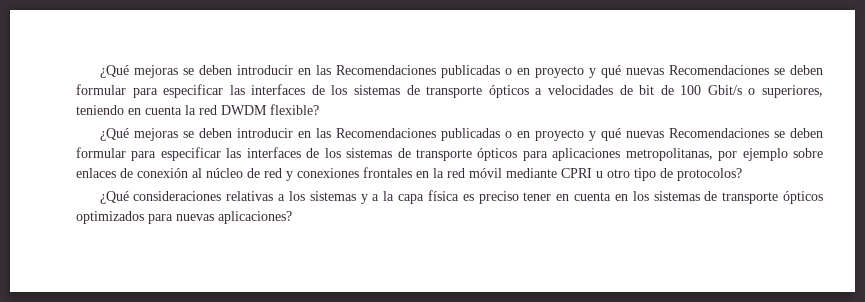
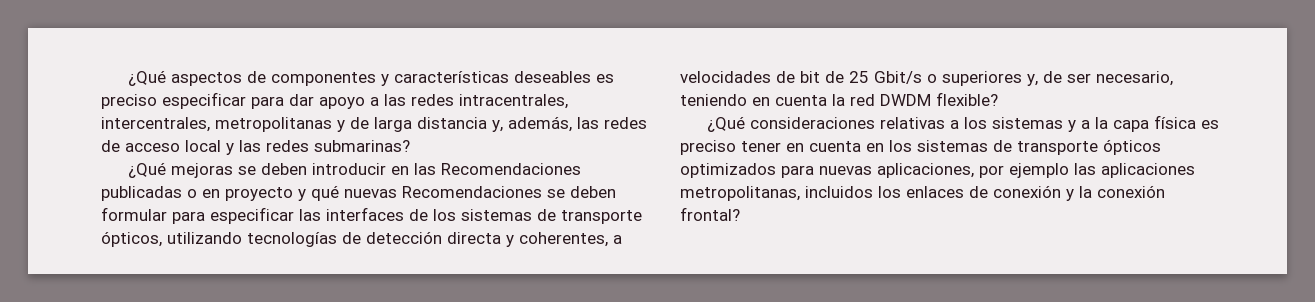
[99,65,823,78] [76,84,823,98] [76,104,319,115] ¿Qué mejoras se deben introducir en las Recomendaciones publicadas o en proyecto y qué nuevas Recomendaciones se deben formular para especificar las interfaces de los sistemas de transporte ópticos a velocidades de bit de 100 Gbit/s o superiores, teniendo en cuenta la red DWDM flexible? -> [128,70,615,86] [101,92,568,109] [101,116,647,132] [101,140,410,155] ¿Qué aspectos de componentes y características deseables es preciso especificar para dar apoyo a las redes intracentrales, intercentrales, metropolitanas y de larga distancia y, además, las redes de acceso local y las redes submarinas?
[477,148,823,161] [76,167,742,181] ópticos para aplicaciones metropolitanas, por ejemplo sobre enlaces de conexión al núcleo de red y conexiones frontales en la red móvil mediante CPRI u otro tipo de protocolos? -> [101,231,622,247] [680,71,1173,86] [680,92,998,106] ópticos, utilizando tecnologías de detección directa y coherentes, a velocidades de bit de 25 Gbit/s o superiores y, de ser necesario, teniendo en cuenta la red DWDM flexible?
[218,211,292,224] aplicaciones? -> [877,163,1195,178] [680,185,1165,201] [680,207,740,221] aplicaciones, por ejemplo las aplicaciones metropolitanas, incluidos los enlaces de conexión y la conexión frontal?

